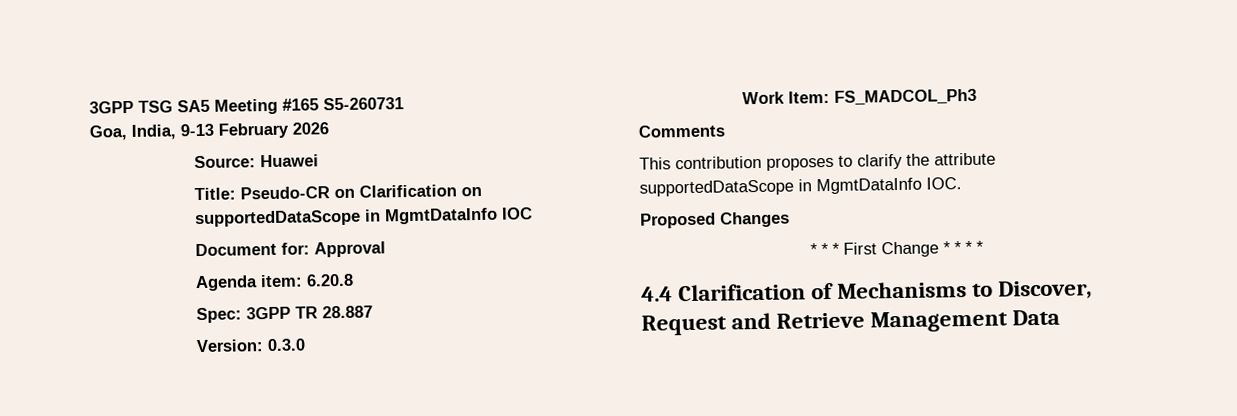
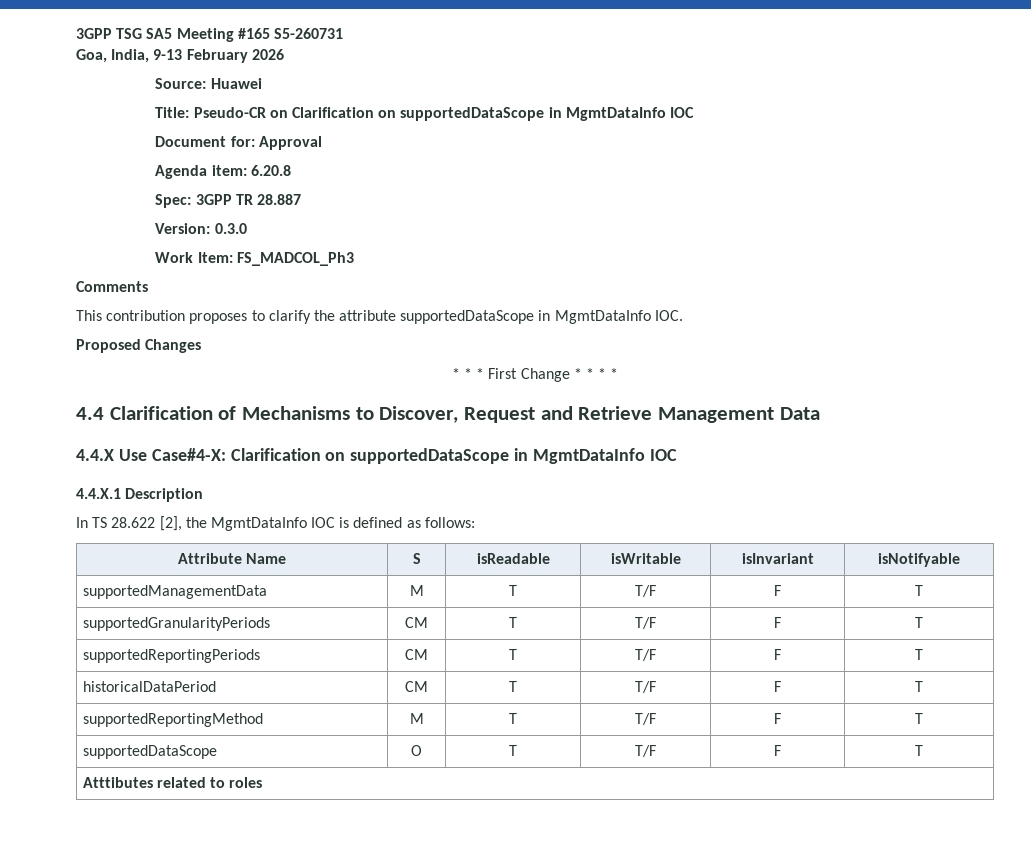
(1061, 317) none -> [76,448,677,464] [76,488,204,502] [76,516,475,531] [177,553,287,564] [412,553,421,564] [476,553,550,564] [610,553,681,564] [741,553,814,564] [878,553,960,567] [82,585,267,599] [409,585,424,596] [509,585,517,596] [635,585,656,597] [774,585,781,596] [915,585,923,596] [82,617,270,631] [405,617,428,628] [509,617,517,628] [635,617,656,629] [774,617,781,628] [915,617,923,628] [82,649,260,663] [405,649,428,660] [509,649,517,660] [635,649,656,661] [774,649,781,660] [915,649,923,660] [82,681,216,692] [405,681,428,692] [509,681,517,692] [635,681,656,693] [774,681,781,692] [915,681,923,692] [82,713,263,727] [409,713,424,724] [509,713,517,724] [635,713,656,725] [774,713,781,724] [915,713,923,724] [82,745,217,759] [411,745,422,756] [509,745,517,756] [635,745,656,757] [774,745,781,756] [915,745,923,756] [82,777,263,788] // 4.4.X Use Case#4-X: Clarification on supportedDataScope in MgmtDataInfo IOC // 4.4.X.1 Description // In TS 28.622 [2], the MgmtDataInfo IOC is defined as follows: // Attribute Name | S | isReadable | isWritable | isInvariant | isNotifyable // supportedManagementData | M | T | T/F | F | T // supportedGranularityPeriods | CM | T | T/F | F | T // supportedReportingPeriods | CM | T | T/F | F | T // historicalDataPeriod | CM | T | T/F | F | T // supportedReportingMethod | M | T | T/F | F | T // supportedDataScope | O | T | T/F | F | T // Atttibutes related to roles

